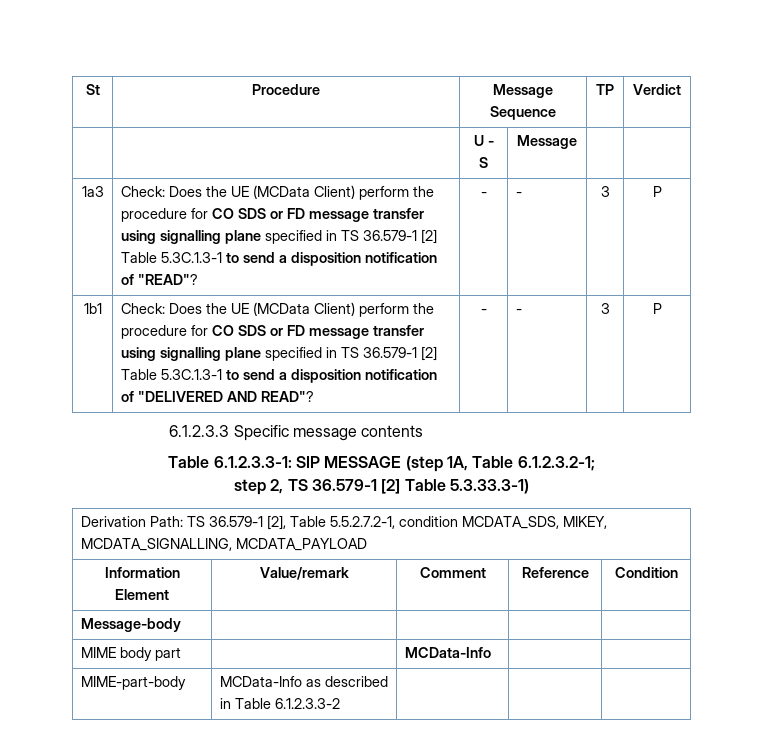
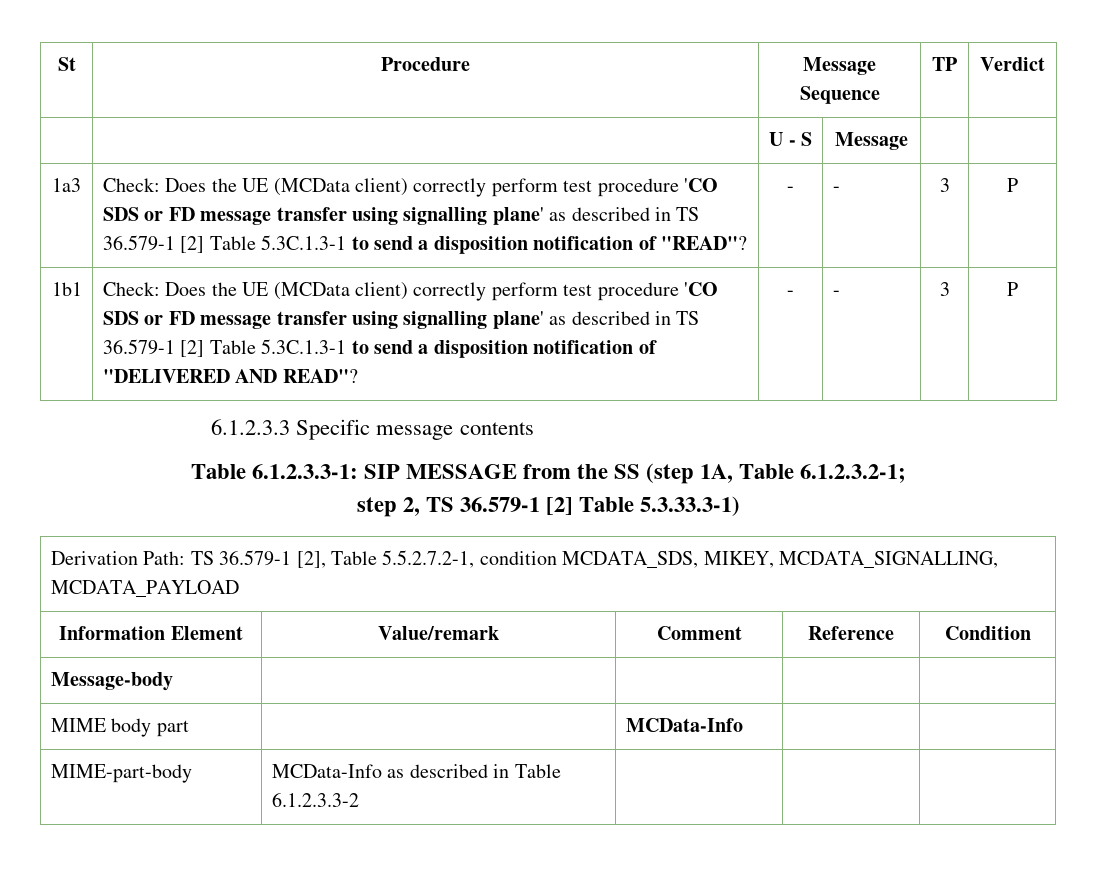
[313,185,434,200] [120,208,424,222] [120,230,322,244] Client) perform the procedure for CO SDS or FD message transfer using signalling plane specified -> [354,178,718,197] [102,207,650,225] client) correctly perform test procedure 'CO SDS or FD message transfer using signalling plane' as described
[313,302,434,317] [120,325,424,339] [120,347,322,361] Client) perform the procedure for CO SDS or FD message transfer using signalling plane specified -> [354,282,718,301] [102,311,650,329] client) correctly perform test procedure 'CO SDS or FD message transfer using signalling plane' as described
(402, 462) none -> [522,464,641,479] from the SS

